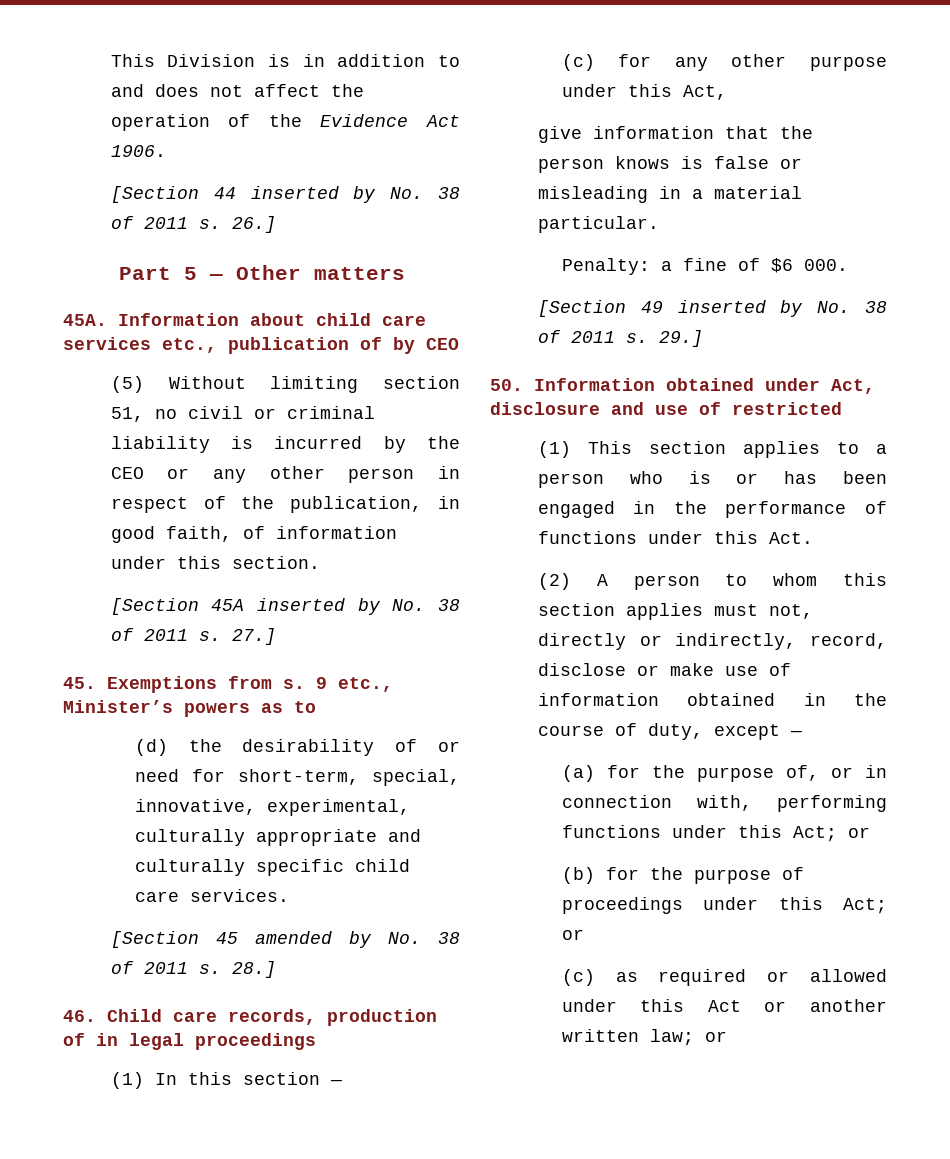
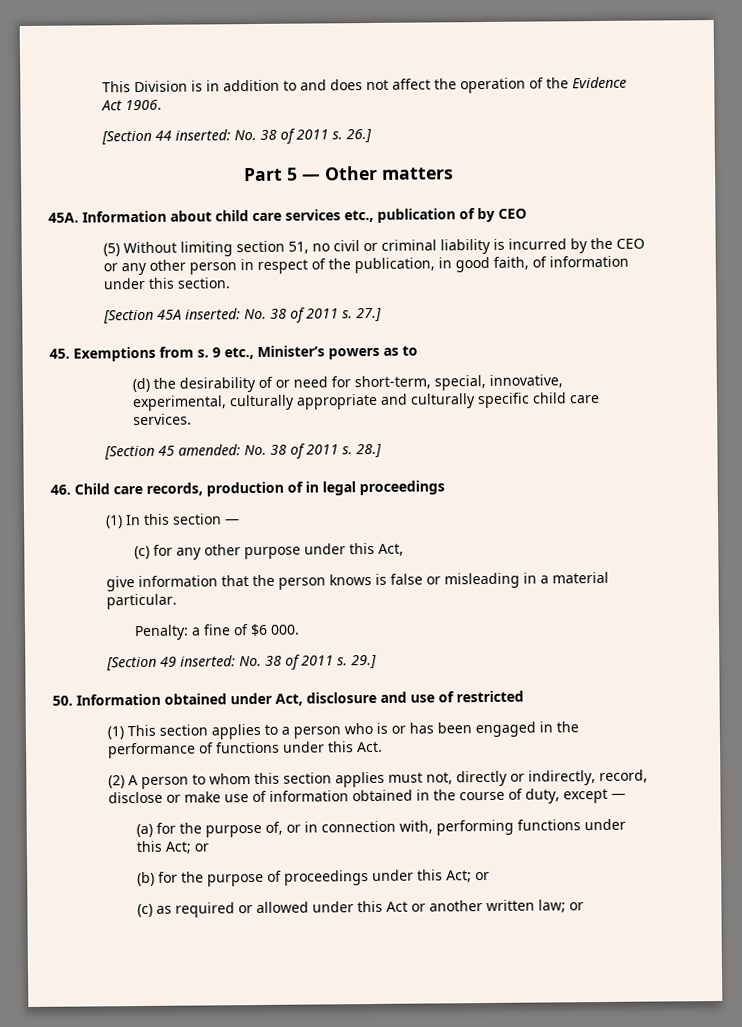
[250,186,377,203] inserted by -> [175,129,232,141] inserted:
[257,598,381,615] inserted by -> [185,308,242,320] inserted:
[254,931,372,948] amended by -> [178,444,242,456] amended:
[677,300,804,317] inserted by -> [180,655,237,667] inserted:

